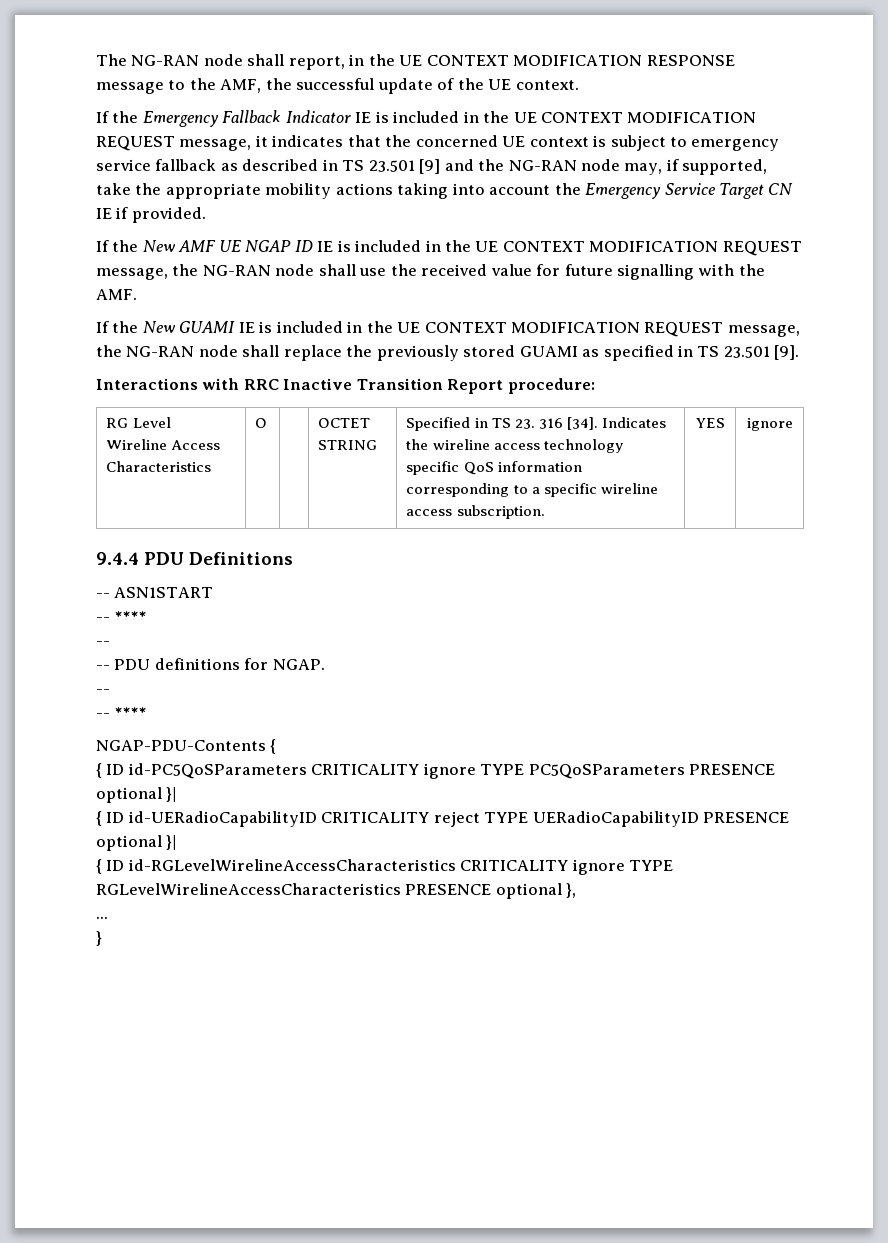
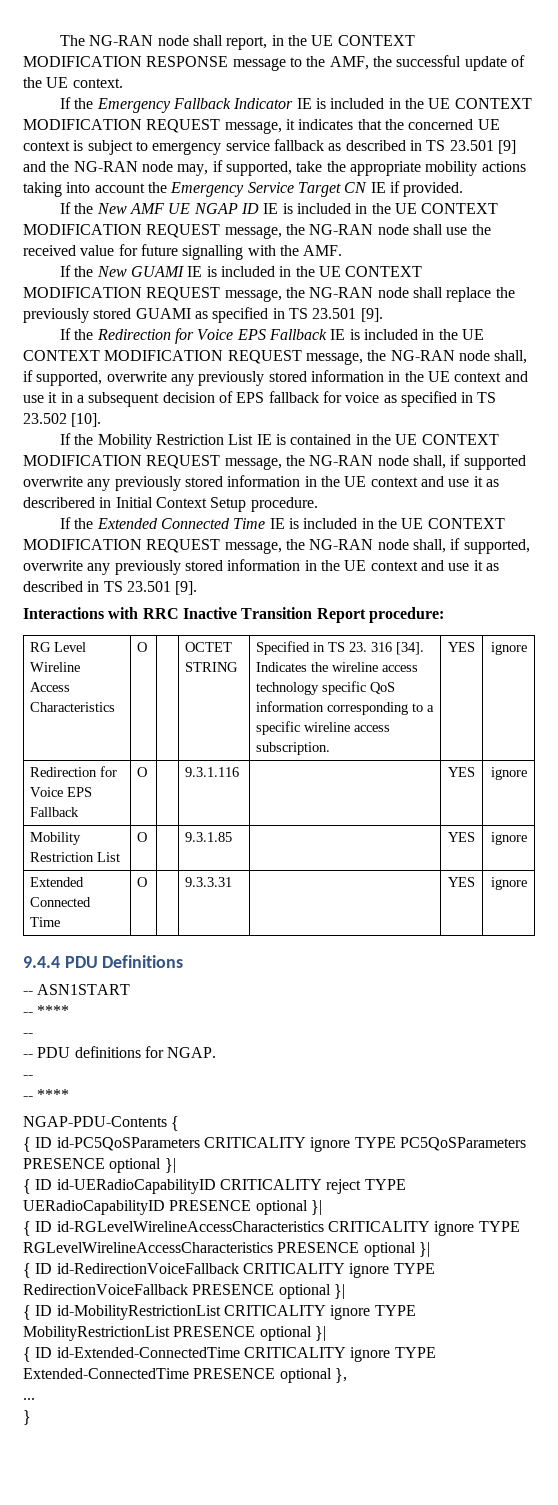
(800, 352) none -> [60,328,484,344] [23,350,528,365] [23,370,528,386] [23,391,497,407] [23,413,102,427] [60,433,499,449] [23,454,526,470] [23,475,499,491] [23,497,318,512] [60,517,505,529] [23,538,530,554] [23,559,499,575] [23,581,198,595] // If the Redirection for Voice EPS Fallback IE is included in the UE CONTEXT MODIFICATION REQUEST message, the NG-RAN node shall, if supported, overwrite any previously stored information in the UE context and use it in a subsequent decision of EPS fallback for voice as specified in TS 23.502 [10]. // If the Mobility Restriction List IE is contained in the UE CONTEXT MODIFICATION REQUEST message, the NG-RAN node shall, if supported overwrite any previously stored information in the UE context and use it as describered in Initial Context Setup procedure. // If the Extended Connected Time IE is included in the UE CONTEXT MODIFICATION REQUEST message, the NG-RAN node shall, if supported, overwrite any previously stored information in the UE context and use it as described in TS 23.501 [9].
(793, 424) none -> [30,766,118,777] [30,787,93,797] [30,807,80,817] [137,767,148,777] [185,767,240,777] [448,767,475,777] [490,767,527,780] [30,832,82,845] [30,852,121,862] [137,832,148,842] [185,832,233,842] [448,832,475,842] [490,832,527,845] [30,877,85,887] [30,897,92,907] [30,917,61,927] [137,877,148,887] [185,877,233,887] [448,877,475,887] [490,877,527,890] // Redirection for Voice EPS Fallback | O | | 9.3.1.116 | | YES | ignore // Mobility Restriction List | O | | 9.3.1.85 | | YES | ignore // Extended Connected Time | O | | 9.3.3.31 | | YES | ignore
(562, 891) none -> [418,1242,430,1257] [23,1263,435,1278] [23,1284,345,1299] [23,1305,416,1320] [23,1326,326,1341] [23,1347,436,1362] [23,1368,332,1383] }| // { ID id-RedirectionVoiceFallback CRITICALITY ignore TYPE RedirectionVoiceFallback PRESENCE optional }| // { ID id-MobilityRestrictionList CRITICALITY ignore TYPE MobilityRestrictionList PRESENCE optional }| // { ID id-Extended-ConnectedTime CRITICALITY ignore TYPE Extended-ConnectedTime PRESENCE optional

